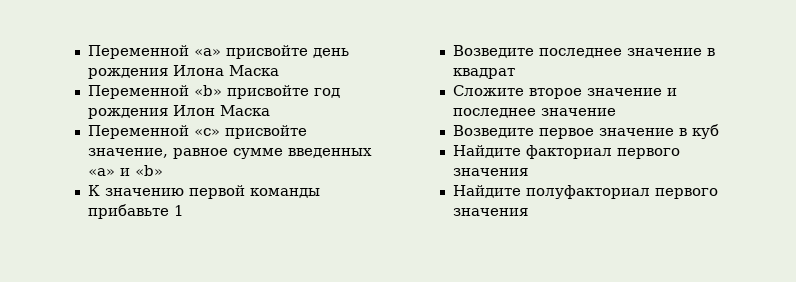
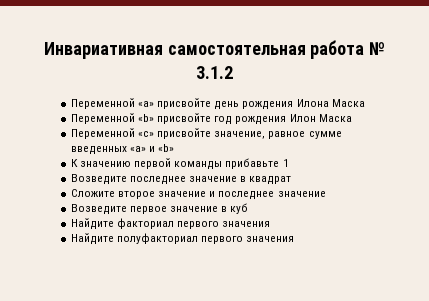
(88, 52) none -> [43,40,386,59] [196,66,233,79] Инвариативная самостоятельная работа № 3.1.2 //

